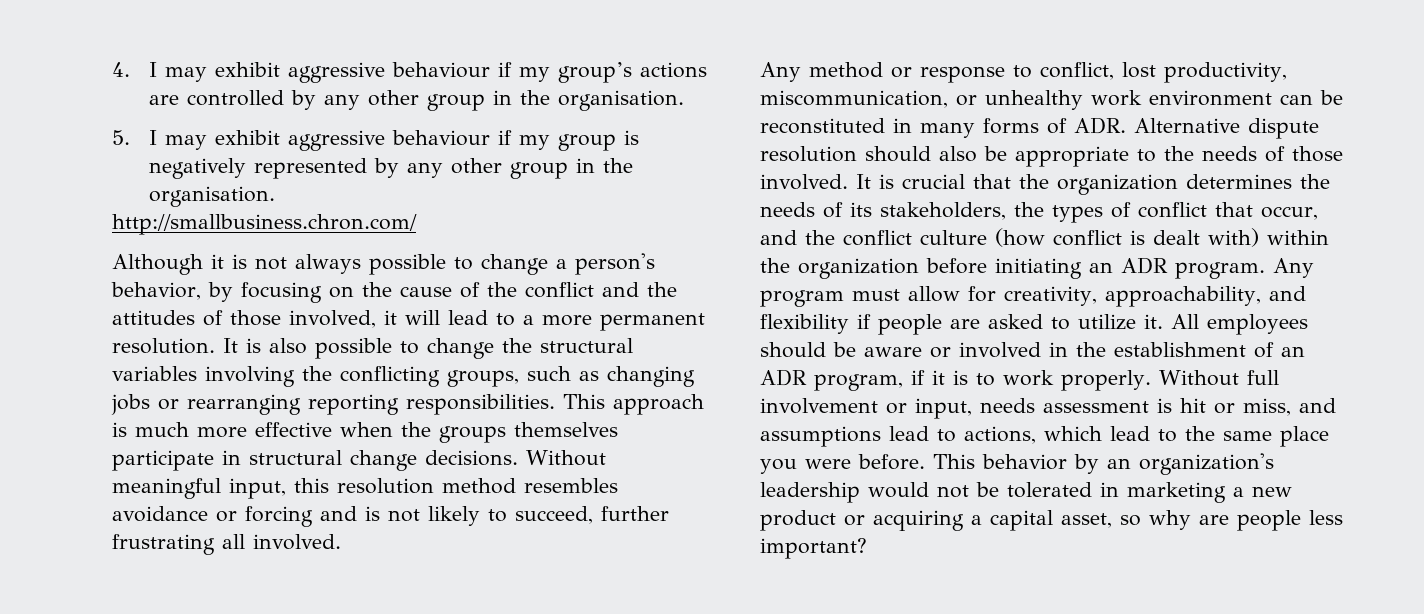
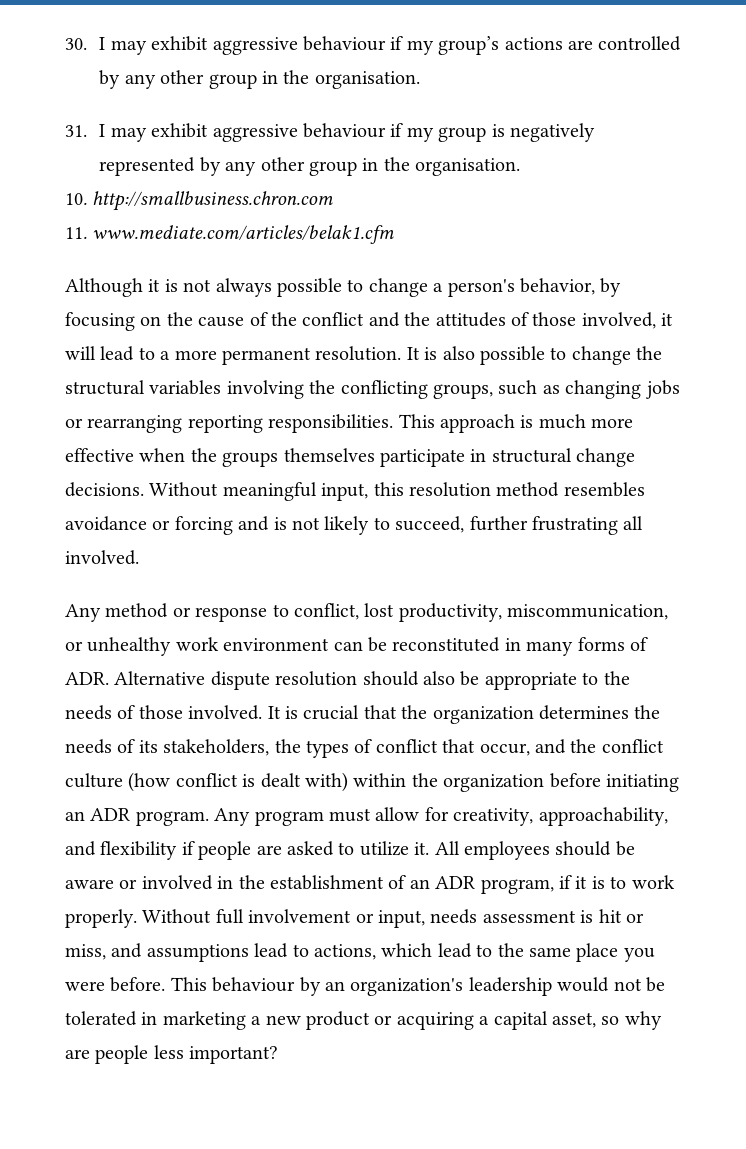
[112,62,130,77] 4. -> [65,38,87,50] 30.
[112,130,130,145] 5. -> [65,125,87,137] 31.
[112,214,417,235] http://smallbusiness.chron.com/ -> [65,191,334,211] [65,225,395,244] 10. http://smallbusiness.chron.com // 11. www.mediate.com/articles/belak1.cfm
[982,454,1067,470] behavior -> [212,977,296,992] behaviour

